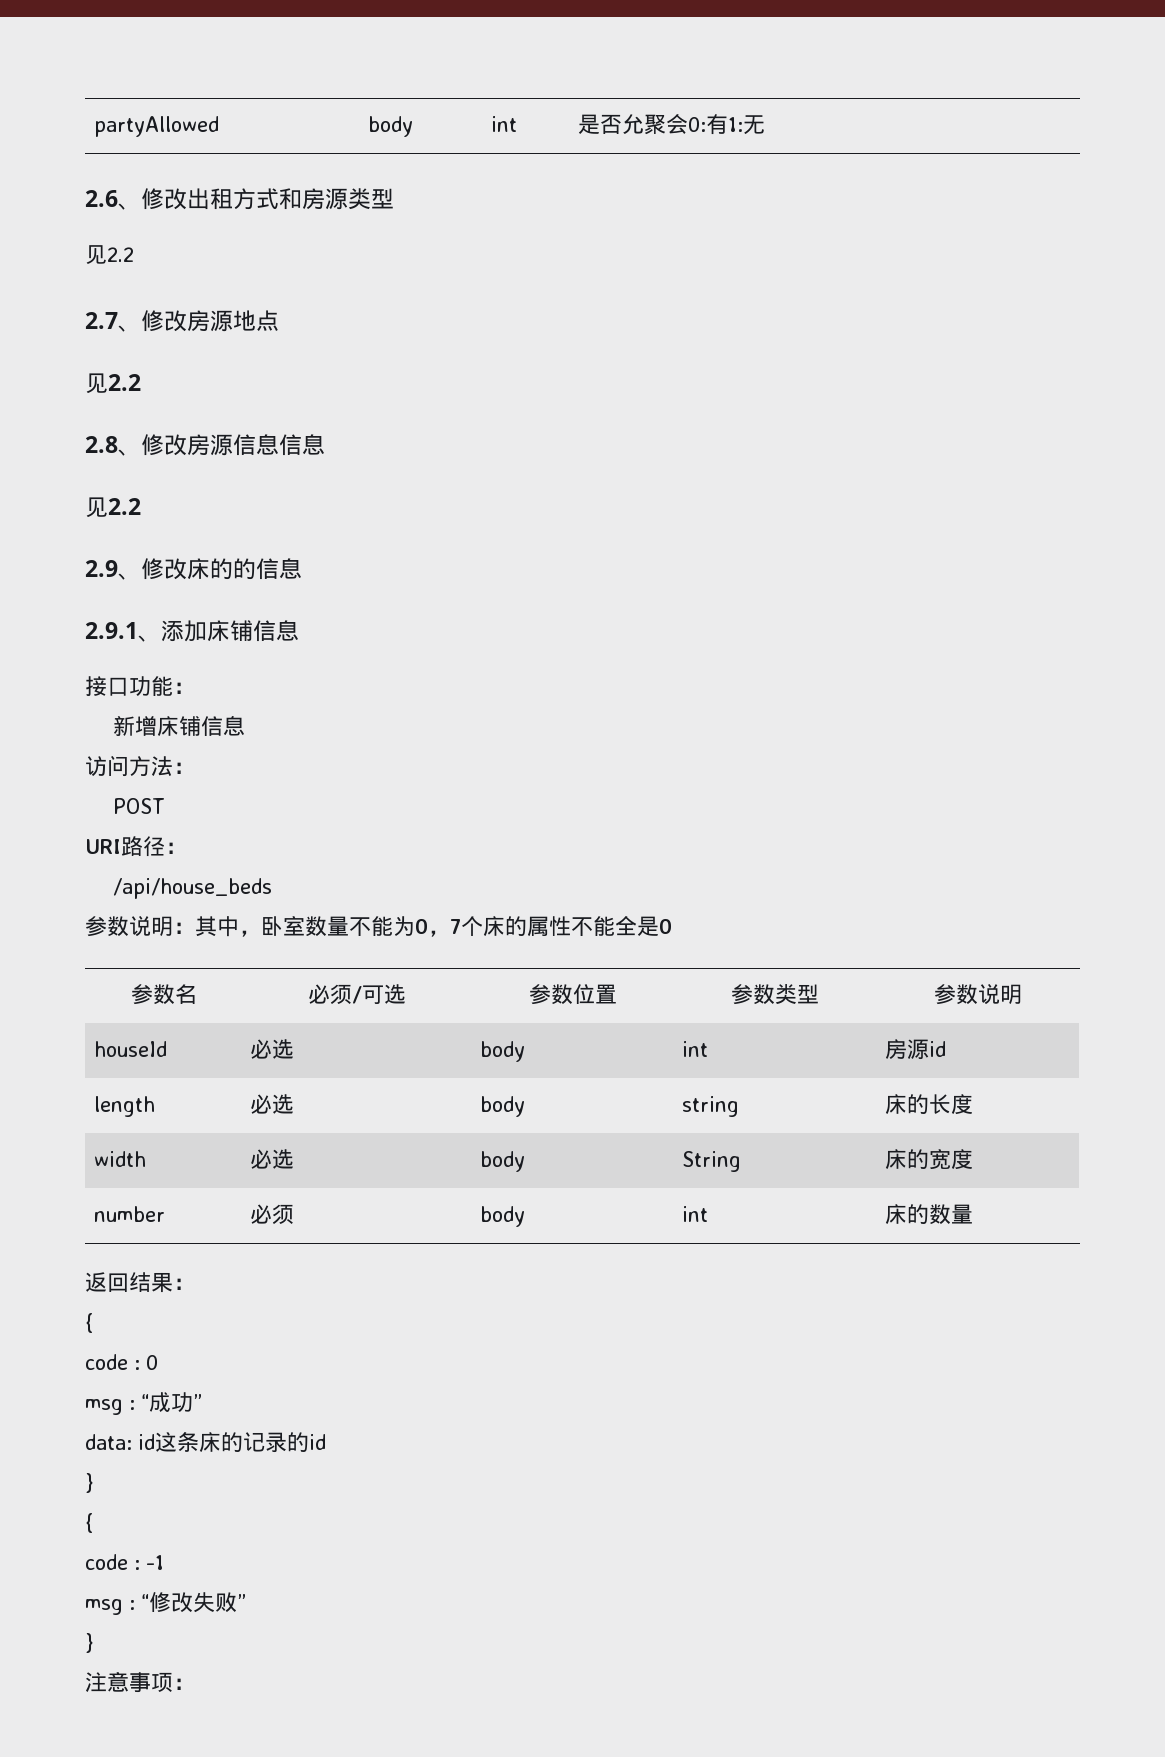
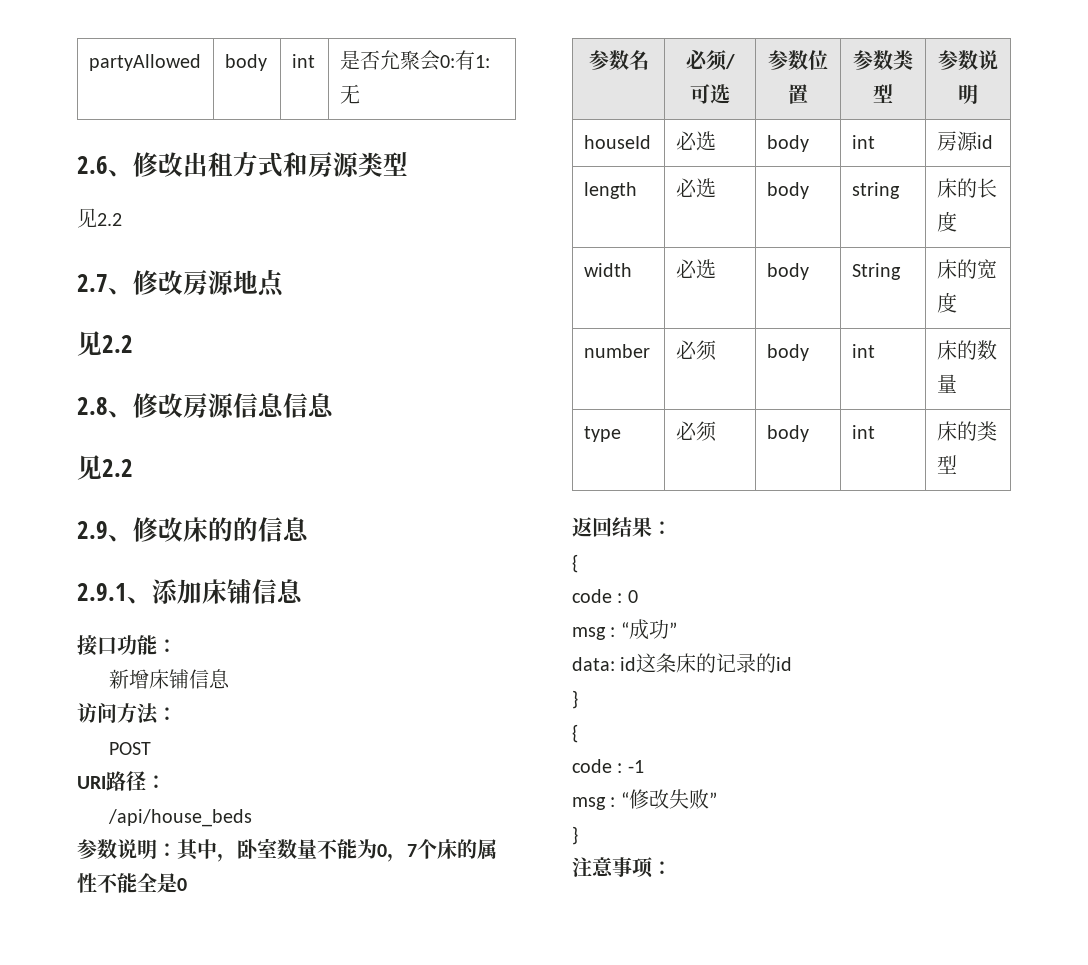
(974, 1214) none -> [583,426,621,442] [675,421,717,442] [766,425,809,442] [851,425,875,439] [936,421,997,441] [936,455,957,474] // type | 必须 | body | int | 床的类型

